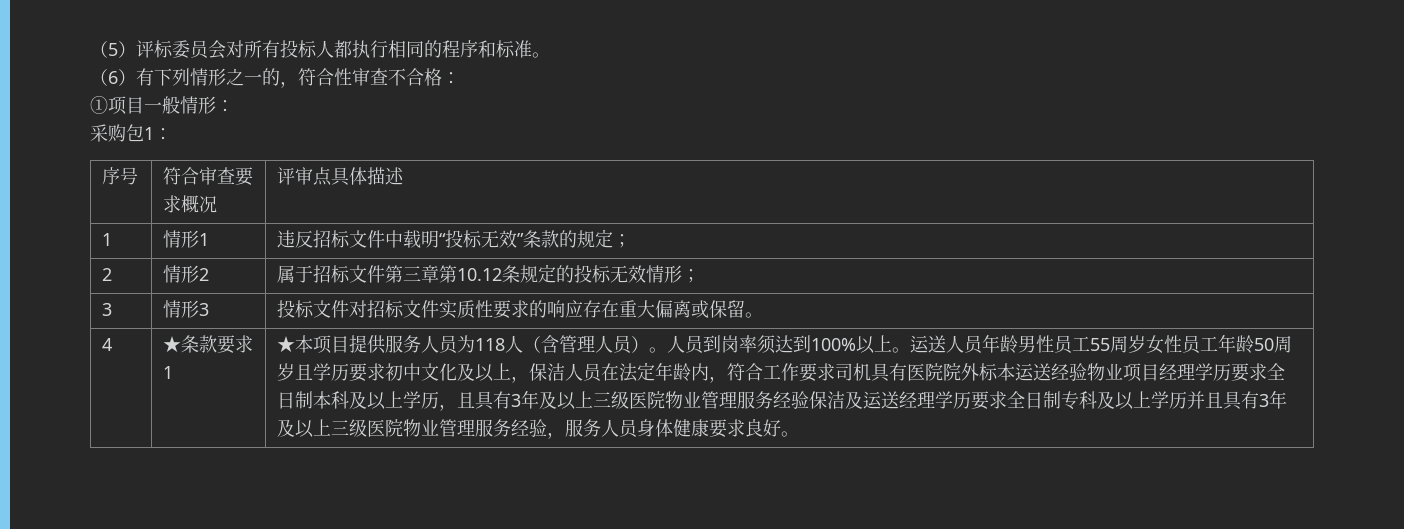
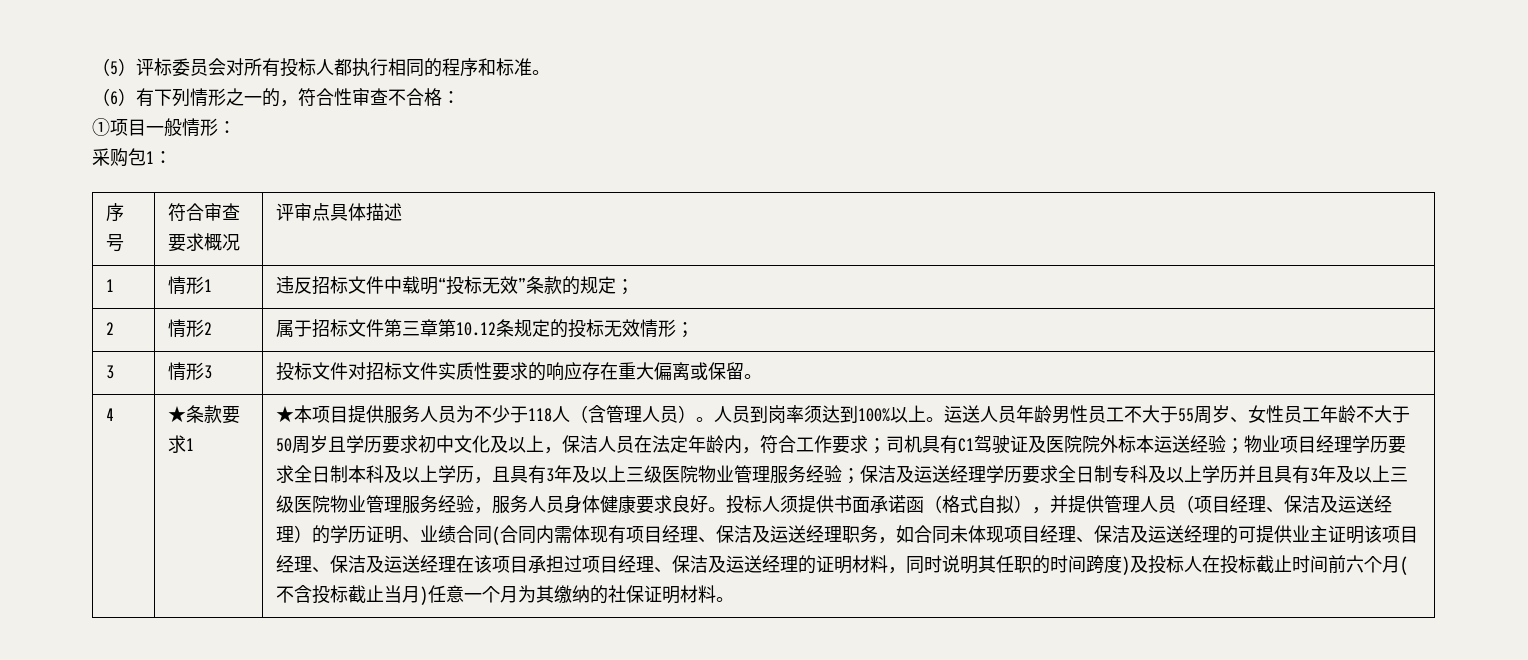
(476, 344) none -> [473,405,528,423] 不少于
(1091, 343) none -> [1123,405,1178,423] 不大于
(1147, 344) none -> [1229,417,1248,423] 、
(1255, 344) none -> [1355,405,1410,423] 不大于
(836, 372) none -> [867,438,886,454] ；
(908, 372) none -> [957,435,1046,454] C1驾驶证及
(1088, 372) none -> [1225,438,1244,454] ；
(810, 400) none -> [841,468,860,484] ；
(800, 434) none -> [725,495,1392,514] [275,525,1418,545] [275,555,1408,575] [275,585,734,605] 投标人须提供书面承诺函（格式自拟），并提供管理人员（项目经理、保洁及运送经理）的学历证明、业绩合同(合同内需体现有项目经理、保洁及运送经理职务，如合同未体现项目经理、保洁及运送经理的可提供业主证明该项目经理、保洁及运送经理在该项目承担过项目经理、保洁及运送经理的证明材料，同时说明其任职的时间跨度)及投标人在投标截止时间前六个月(不含投标截止当月)任意一个月为其缴纳的社保证明材料。

